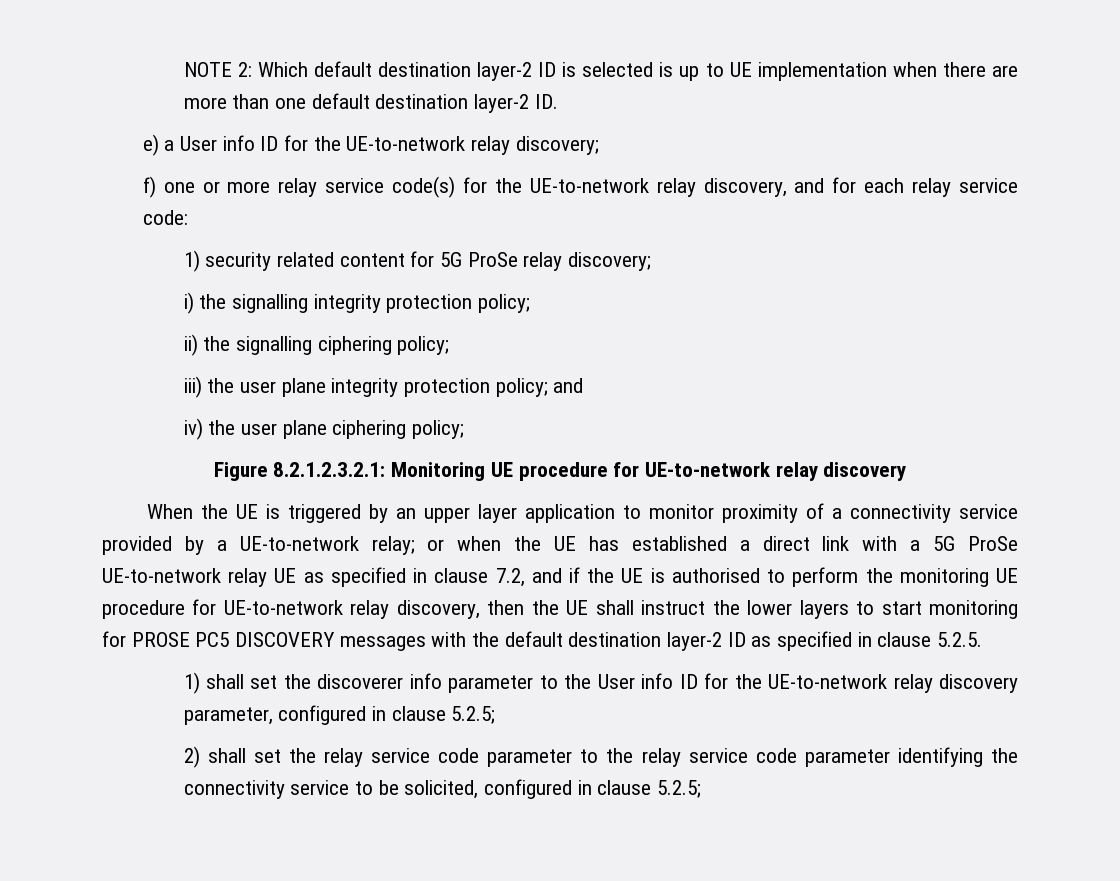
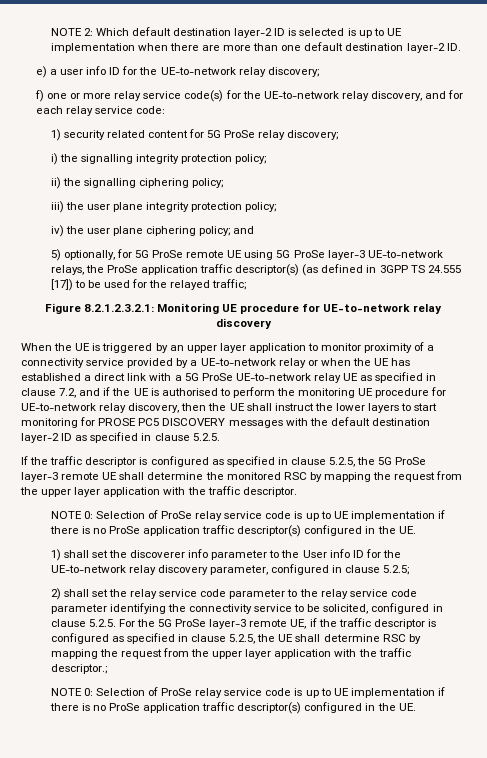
[180,136,218,151] User -> [60,69,84,75] user
[553,378,584,393] and -> (277, 207) none
(464, 429) none -> [233,226,255,234] [50,249,443,261] [50,264,461,276] [50,279,247,291] and // 5) optionally, for 5G ProSe remote UE using 5G ProSe layer-3 UE-to-network relays, the ProSe application traffic descriptor(s) (as defined in 3GPP TS 24.555 [17]) to be used for the relayed traffic;
[371,536,415,555] relay; -> [278,358,306,368] relay
(983, 639) none -> [21,456,427,467] [21,471,463,482] [20,486,297,497] [50,510,445,521] [49,525,416,537] // If the traffic descriptor is configured as specified in clause 5.2.5, the 5G ProSe layer-3 remote UE shall determine the monitored RSC by mapping the request from the upper layer application with the traffic descriptor. // NOTE 0: Selection of ProSe relay service code is up to UE implementation if there is no ProSe application traffic descriptor(s) configured in the UE.
[656,780,701,798] 5.2.5; -> [88,618,436,629] [50,633,421,644] [50,648,411,659] [50,664,107,674] [50,687,445,698] [49,702,416,714] 5.2.5. For the 5G ProSe layer-3 remote UE, if the traffic descriptor is configured as specified in clause 5.2.5, the UE shall determine RSC by mapping the request from the upper layer application with the traffic descriptor.; // NOTE 0: Selection of ProSe relay service code is up to UE implementation if there is no ProSe application traffic descriptor(s) configured in the UE.

